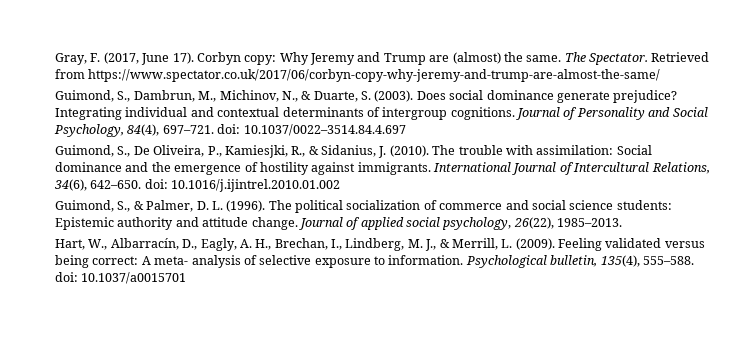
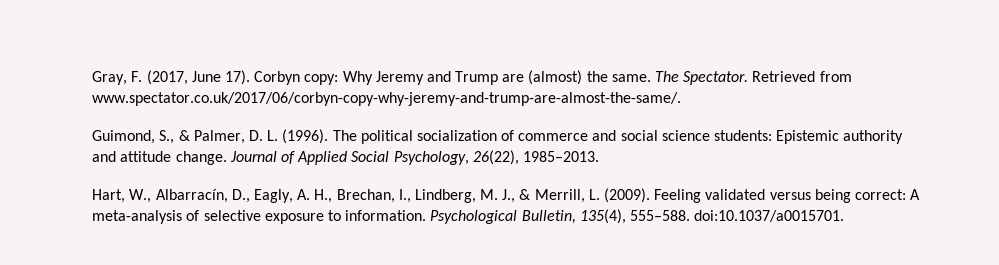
[88,69,661,82] [55,90,678,103] [55,107,708,120] [54,124,406,137] [55,145,652,158] [55,162,710,175] [54,179,341,192] https://www.spectator.co.uk/2017/06/corbyn-copy-why-jeremy-and-trump-are-almost-the-same/ // Guimond, S., Dambrun, M., Michinov, N., & Duarte, S. (2003). Does social dominance generate prejudice? Integrating individual and contextual determinants of intergroup cognitions. Journal of Personality and Social Psychology, 84(4), 697–721. doi: 10.1037/0022–3514.84.4.697 // Guimond, S., De Oliveira, P., Kamiesjki, R., & Sidanius, J. (2010). The trouble with assimilation: Social dominance and the emergence of hostility against immigrants. International Journal of Intercultural Relations, 34(6), 642–650. doi: 10.1016/j.ijintrel.2010.01.002 -> [92,92,682,106] www.spectator.co.uk/2017/06/corbyn-copy-why-jeremy-and-trump-are-almost-the-same/.
[360,217,512,230] applied social psychology, -> [297,151,469,165] Applied Social Psychology,
[154,255,241,268] meta- analysis -> [92,210,183,224] meta-analysis
[550,255,598,267] bulletin, -> [521,210,576,224] Bulletin,
[55,272,187,284] doi: 10.1037/a0015701 -> [694,210,845,222] doi:10.1037/a0015701.

